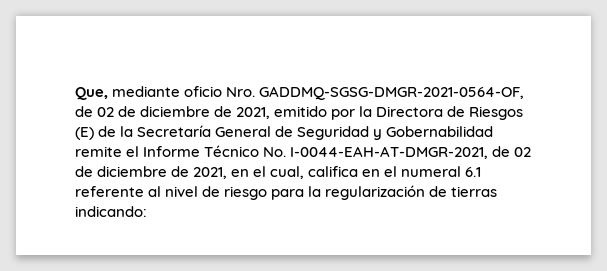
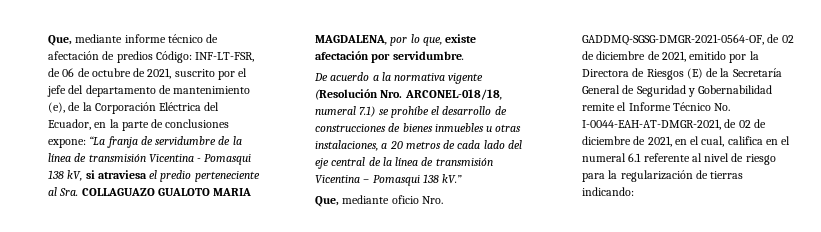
[74,86,180,100] Que, mediante -> [48,34,219,46] [48,51,255,63] [48,68,248,80] [47,85,251,97] [48,102,220,114] [48,119,230,131] [48,136,242,148] [48,153,252,165] [48,170,260,182] [48,187,252,196] [315,34,477,46] [315,51,464,63] [314,72,484,84] [315,89,502,100] [315,106,507,118] [315,123,522,132] [315,140,522,151] [315,157,493,169] [315,174,463,186] [315,195,390,207] Que, mediante informe técnico de afectación de predios Código: INF-LT-FSR, de 06 de octubre de 2021, suscrito por el jefe del departamento de mantenimiento (e), de la Corporación Eléctrica del Ecuador, en la parte de conclusiones expone: “La franja de servidumbre de la línea de transmisión Vicentina - Pomasqui 138 kV, si atraviesa el predio perteneciente al Sra. COLLAGUAZO GUALOTO MARIA MAGDALENA, por lo que, existe afectación por servidumbre. // De acuerdo a la normativa vigente (Resolución Nro. ARCONEL-018/18, numeral 7.1) se prohíbe el desarrollo de construcciones de bienes inmuebles u otras instalaciones, a 20 metros de cada lado del eje central de la línea de transmisión Vicentina – Pomasqui 138 kV.” // Que, mediante

